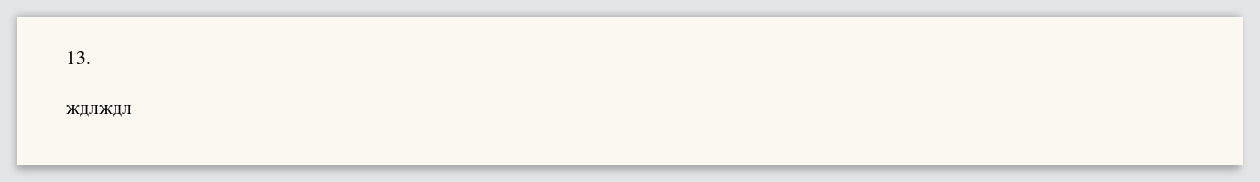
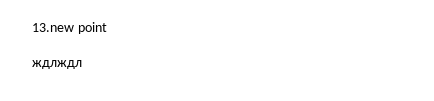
[66,51,91,64] 13. -> [32,22,107,34] 13.new point

